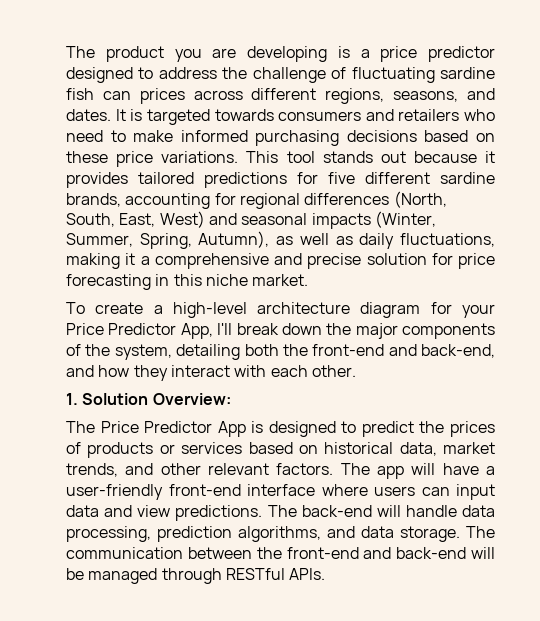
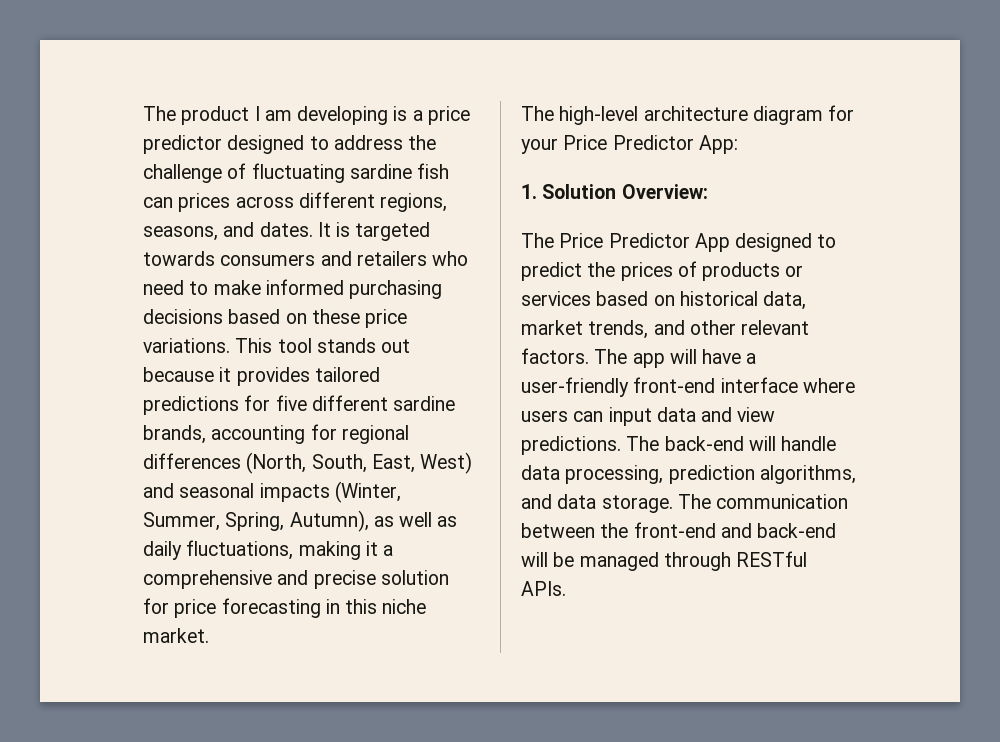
[174,48,237,62] you are -> [254,106,292,121] I am
[66,302,163,314] To create a -> [521,106,554,121] The
[180,323,495,339] [66,344,495,360] [66,365,356,381] App, I'll break down the major components of the system, detailing both the front-end and back-end, and how they interact with each other. -> [698,135,738,154] App:
[251,421,264,433] is -> (730, 242) none

